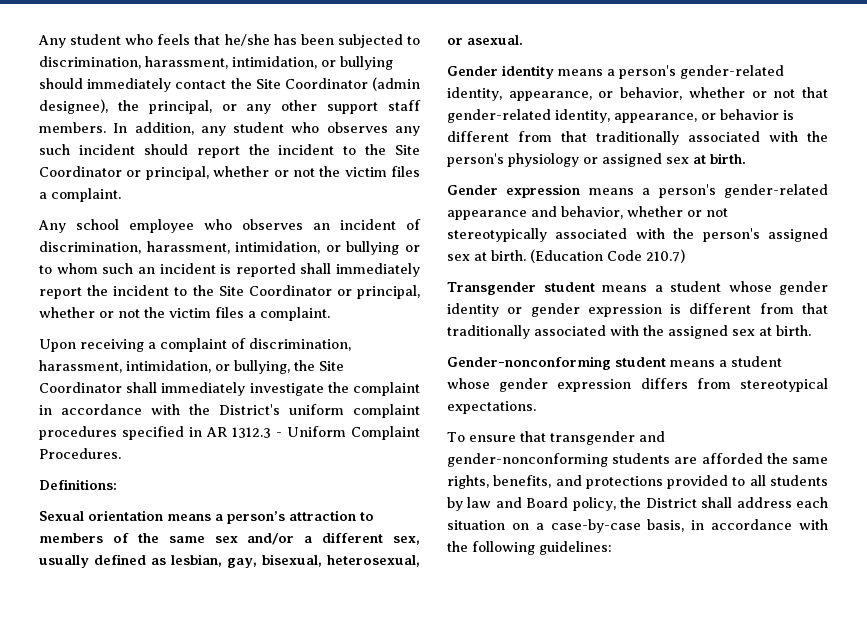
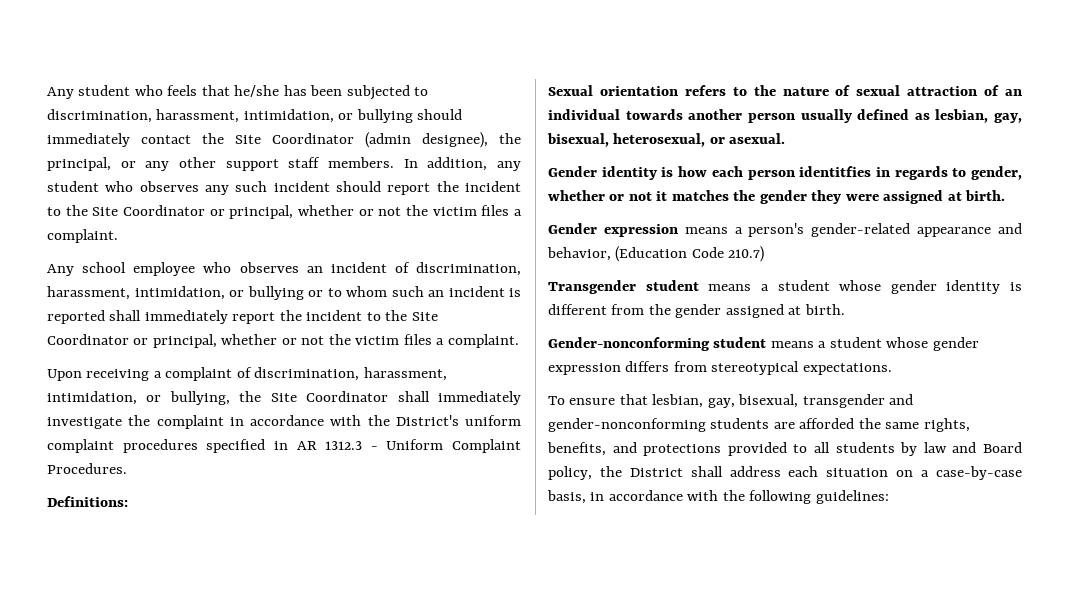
[167,510,374,524] [39,532,420,545] means a person’s attraction to members of the same sex and/or a different sex, -> [684,85,1022,96] [548,109,795,123] refers to the nature of sexual attraction of an individual towards another person
[558,65,784,79] [447,87,828,101] [447,109,794,123] [447,131,828,145] [447,153,689,167] means a person's gender-related identity, appearance, or behavior, whether or not that gender-related identity, appearance, or behavior is different from that traditionally associated with the person's physiology or assigned sex -> [661,166,1022,180] [548,190,944,204] is how each person identitfies in regards to gender, whether or not it matches the gender they were assigned
[627,206,728,217] [447,228,828,242] [447,250,526,261] whether or not stereotypically associated with the person's assigned sex at birth. -> (611, 254) none
[507,303,828,317] [447,325,755,339] or gender expression is different from that traditionally associated with the assigned sex -> [1010,282,1022,291] [548,304,784,318] is different from the gender assigned
(546, 436) none -> [652,394,799,408] lesbian, gay, bisexual,

